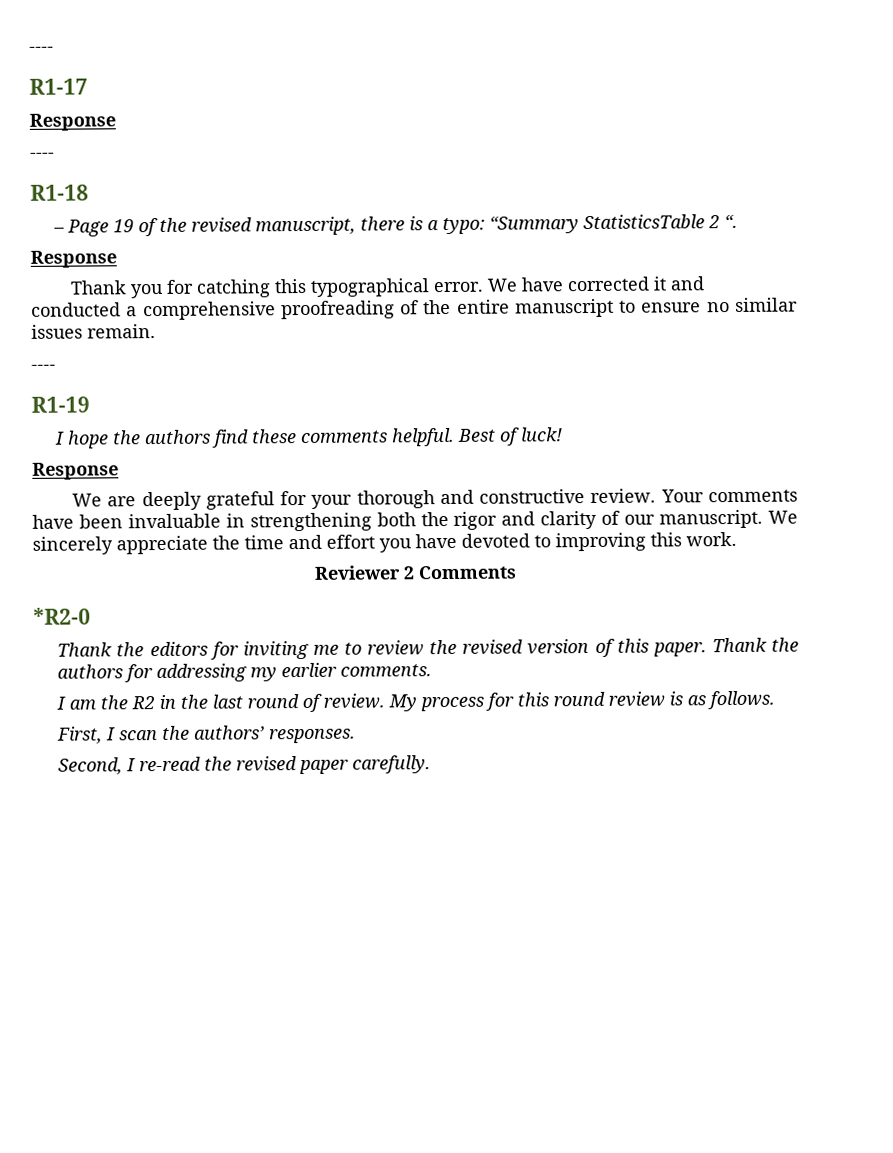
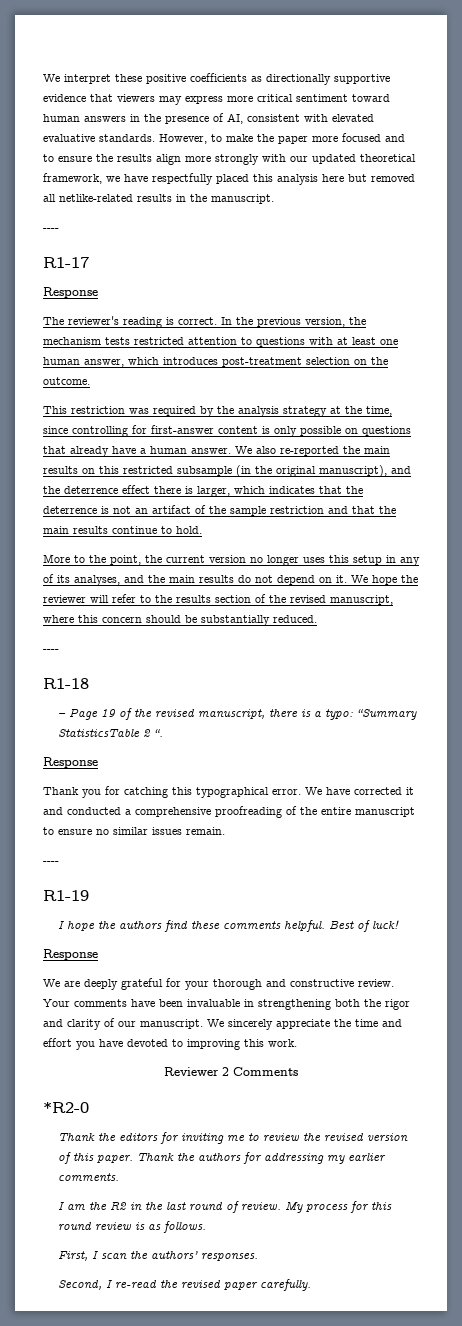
[29,46,54,52] [29,78,88,95] [29,113,116,131] ---- // R1-17 // Response -> [43,73,390,85] [43,94,390,105] [43,113,374,124] [43,133,405,144] [43,154,416,165] [43,173,415,185] [43,194,274,204] [43,228,59,231] [43,257,89,268] [43,287,98,298] [43,316,366,328] [43,337,398,347] [43,357,388,367] [43,377,90,385] [43,406,392,417] [43,425,411,437] [43,446,390,457] [43,465,411,477] [43,485,363,497] [43,505,396,516] [43,526,202,534] [43,554,420,566] [43,574,418,586] [43,594,393,605] [43,615,317,626] We interpret these positive coefficients as directionally supportive evidence that viewers may express more critical sentiment toward human answers in the presence of AI, consistent with elevated evaluative standards. However, to make the paper more focused and to ensure the results align more strongly with our updated theoretical framework, we have respectfully placed this analysis here but removed all netlike-related results in the manuscript. // ---- // R1-17 // Response // The reviewer's reading is correct. In the previous version, the mechanism tests restricted attention to questions with at least one human answer, which introduces post-treatment selection on the outcome. // This restriction was required by the analysis strategy at the time, since controlling for first-answer content is only possible on questions that already have a human answer. We also re-reported the main results on this restricted subsample (in the original manuscript), and the deterrence effect there is larger, which indicates that the deterrence is not an artifact of the sample restriction and that the main results continue to hold. // More to the point, the current version no longer uses this setup in any of its analyses, and the main results do not depend on it. We hope the reviewer will refer to the results section of the revised manuscript, where this concern should be substantially reduced.

